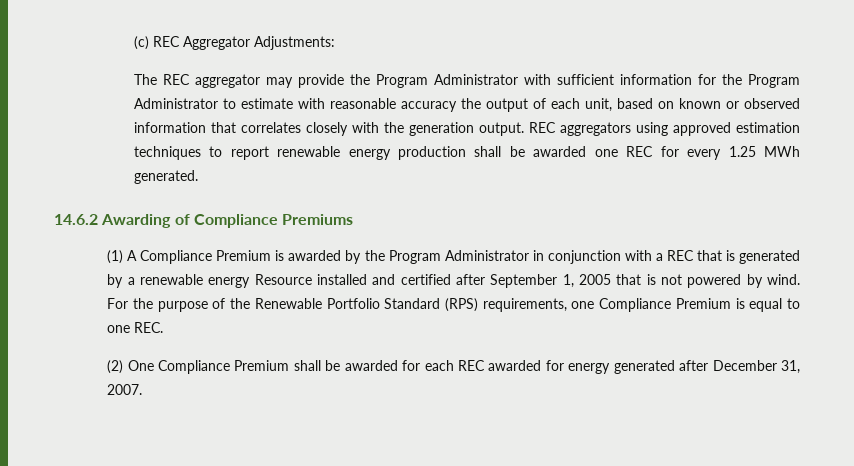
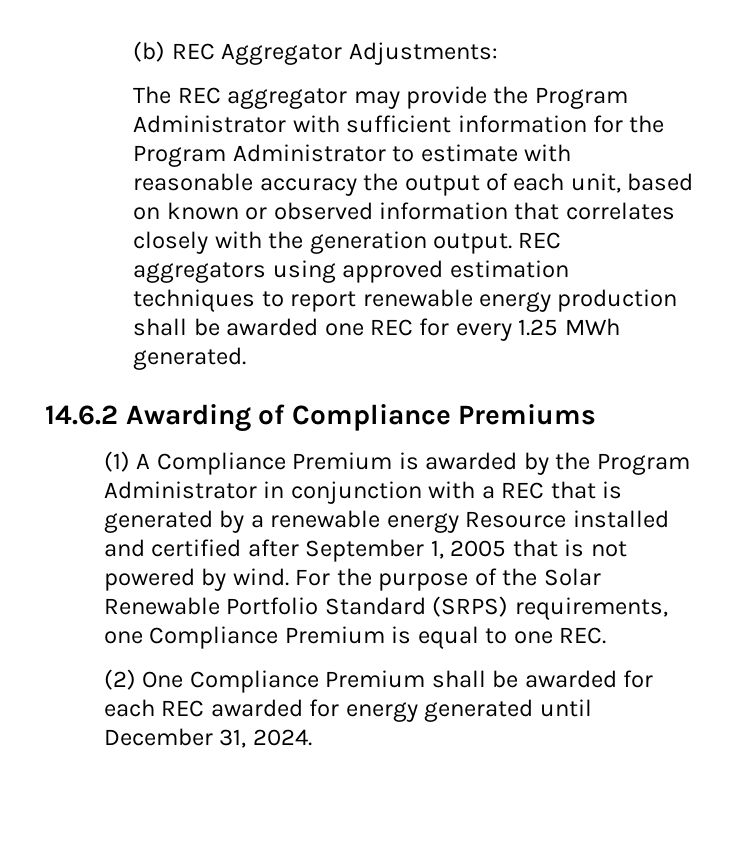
[133,36,149,50] (c) -> [133,41,166,62] (b)
(251, 303) none -> [543,568,601,586] Solar
[444,298,478,312] (RPS) -> [432,596,509,617] (SRPS)
[679,360,709,371] after -> [539,699,592,717] until
[107,384,143,395] 2007. -> [252,729,312,746] 2024.

